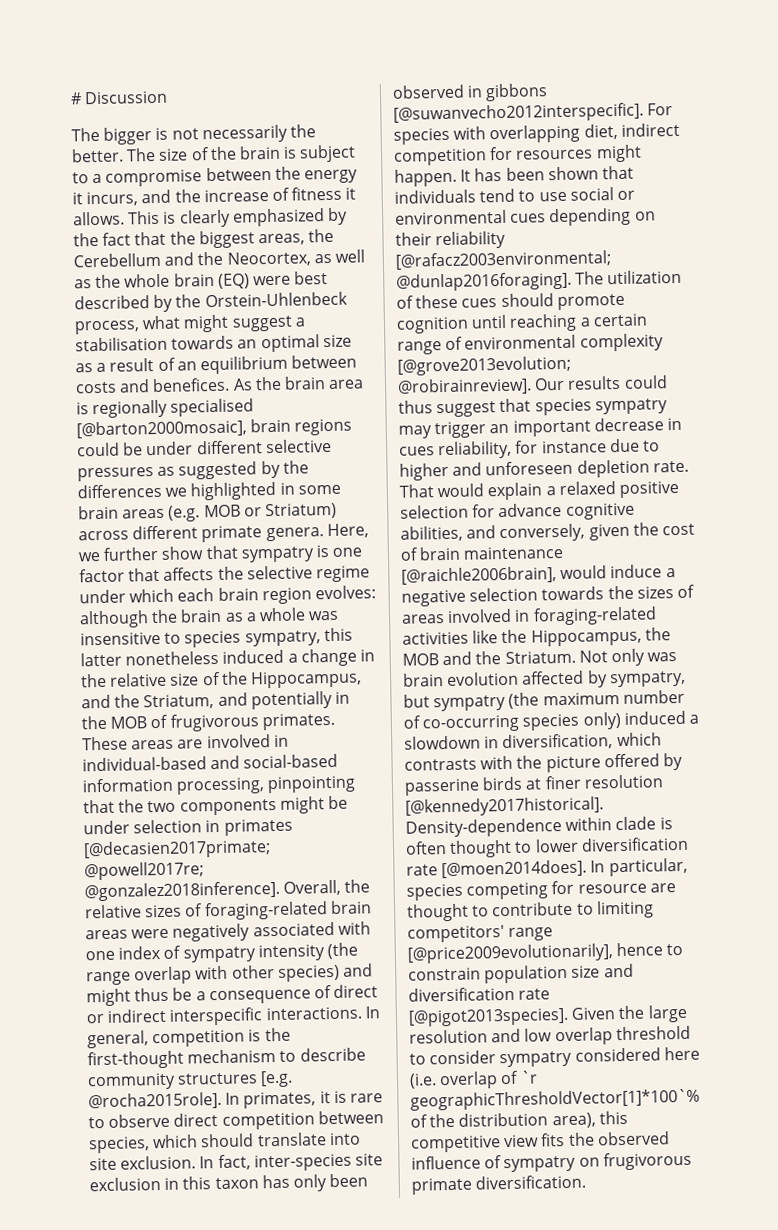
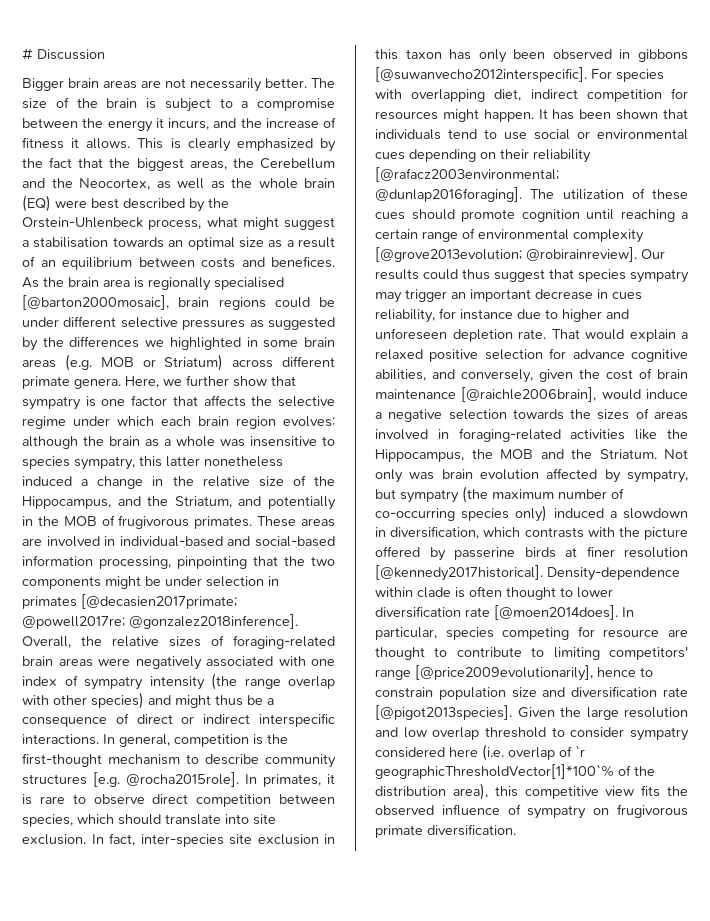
[71,127,169,145] The bigger is -> [22,78,161,91] Bigger brain areas are
[289,124,316,138] the -> (262, 85) none

